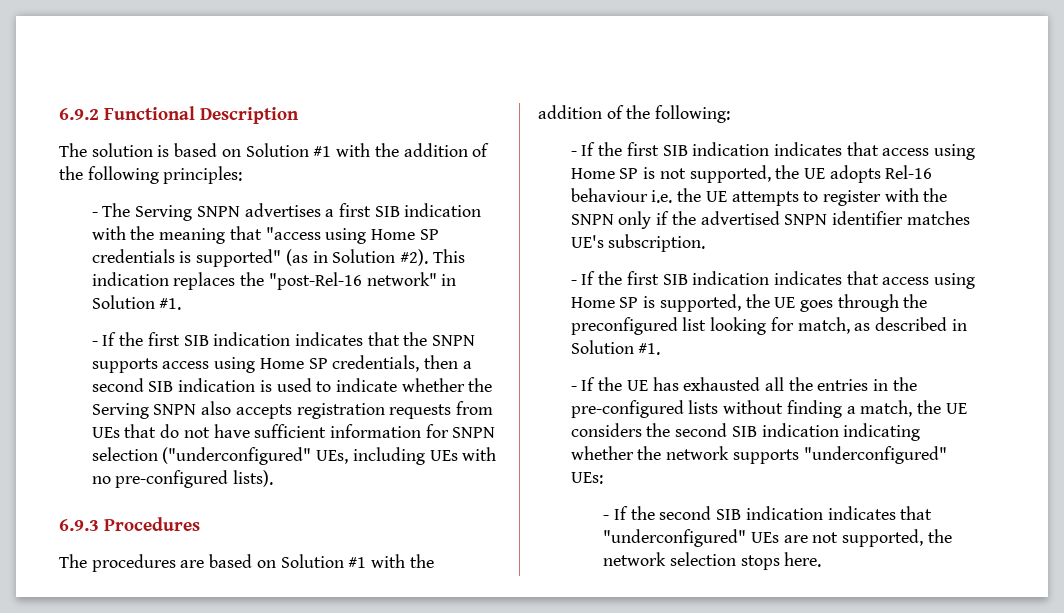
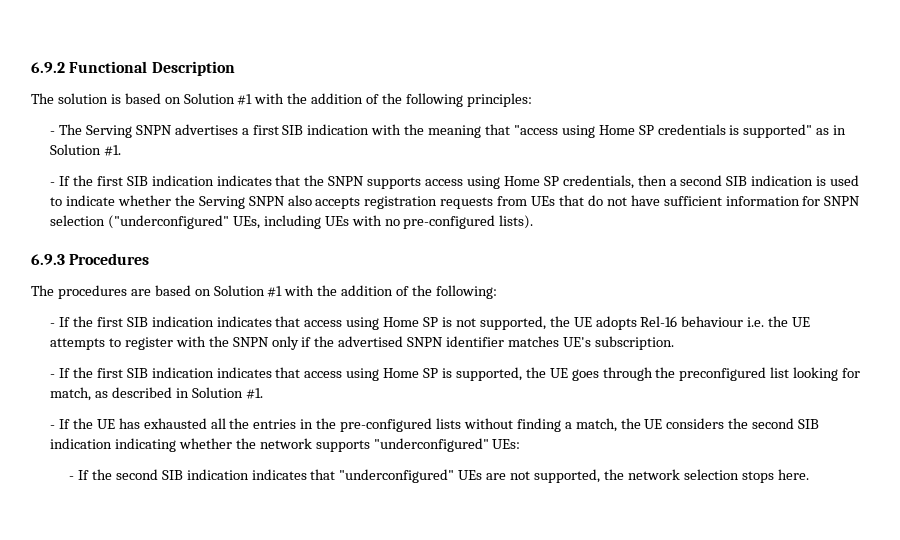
[285,249,465,266] [91,272,437,290] (as in Solution #2). This indication replaces the "post-Rel-16 network" -> [816,128,830,135] as

